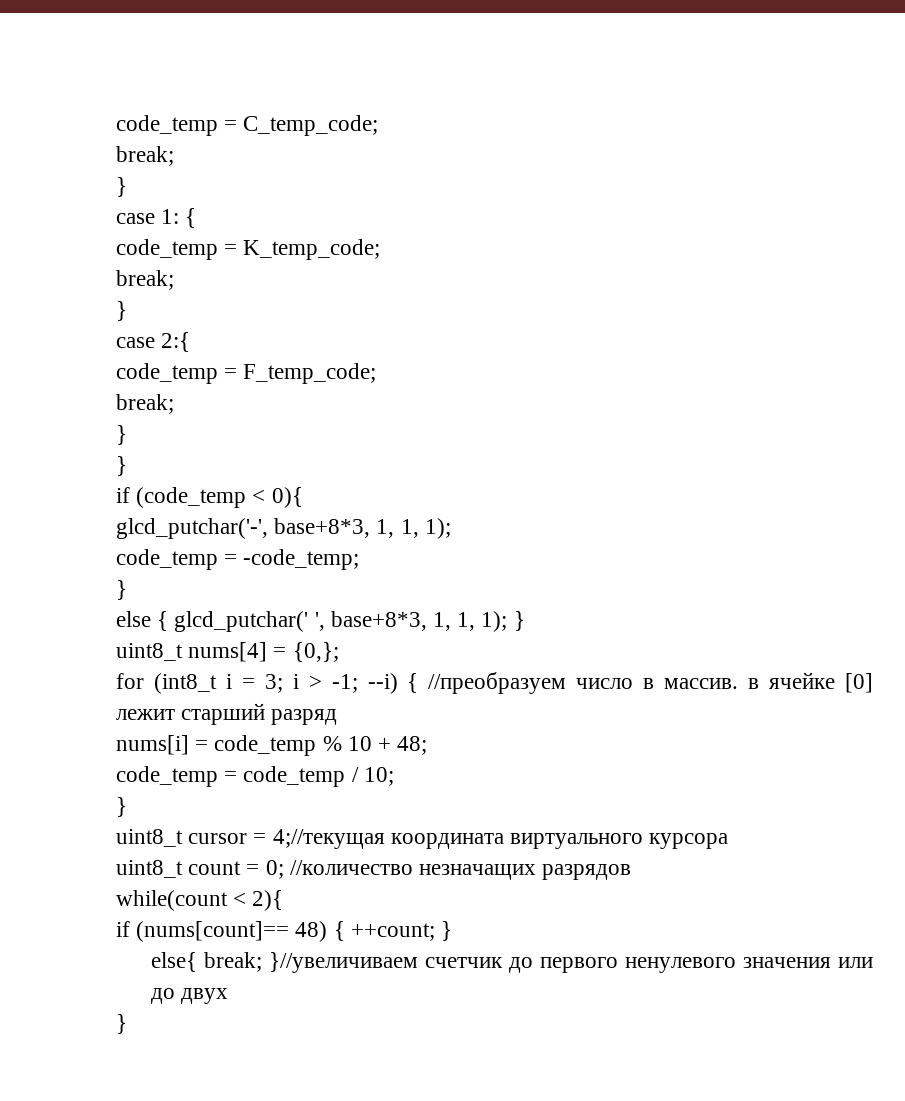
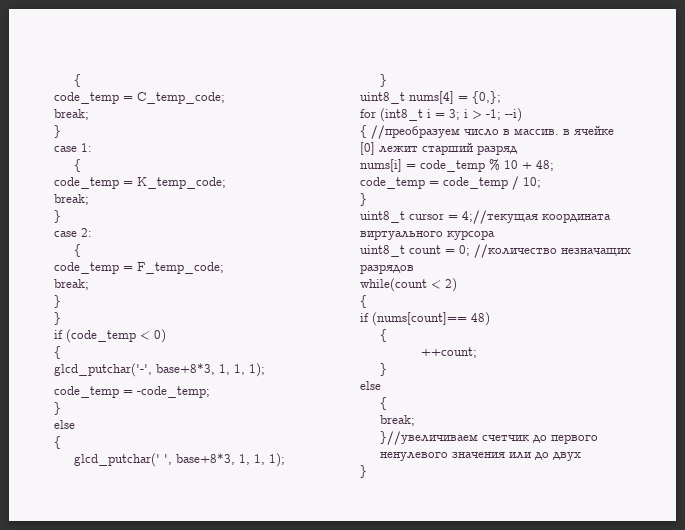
(116, 125) none -> [74,74,82,87] { //
(180, 216) none -> (92, 147) //
[161,332,191,352] 2:{ -> [81,228,92,237] [74,244,82,257] 2: // {
[271,487,303,508] 0){ -> [154,329,166,343] [54,346,61,359] 0) // {
[157,611,169,631] { -> [54,436,61,449] // { //
(508, 621) none -> (286, 460) //
(398, 683) none -> (522, 115) //
[252,890,284,911] 2){ -> [445,278,457,292] [360,295,367,308] 2) // {
[333,921,345,941] { -> [380,329,388,342] // { //
[441,921,453,941] [151,952,263,972] } // else{ break; -> [380,363,388,376] [360,381,381,390] [380,397,388,410] [380,415,416,426] // } // else // { // break; //

